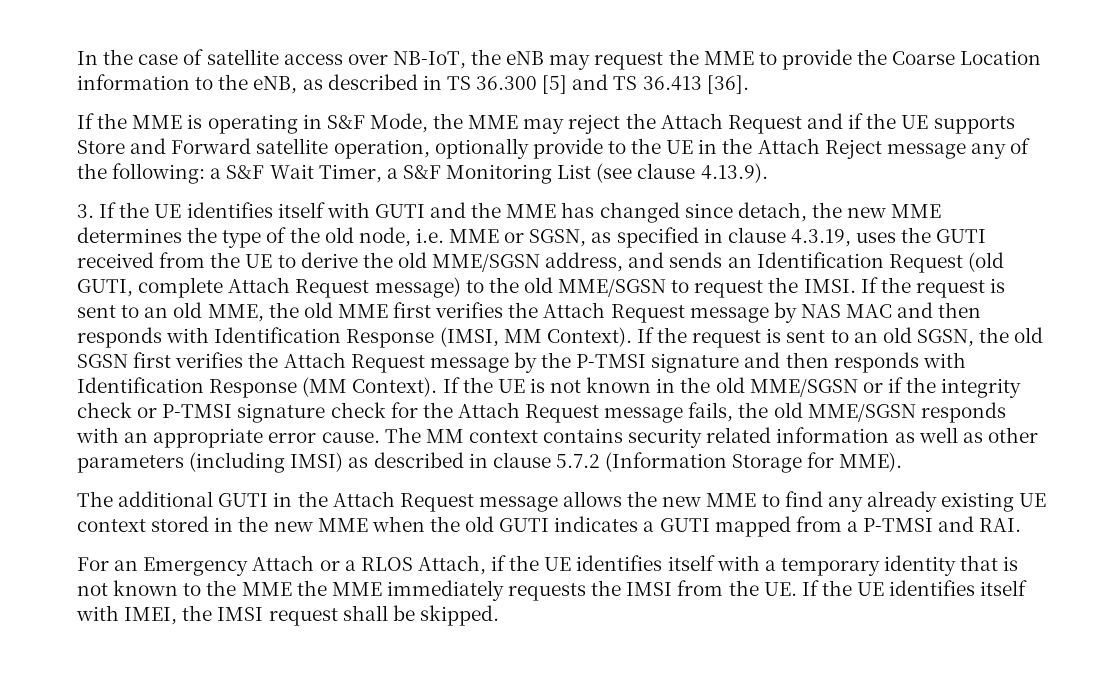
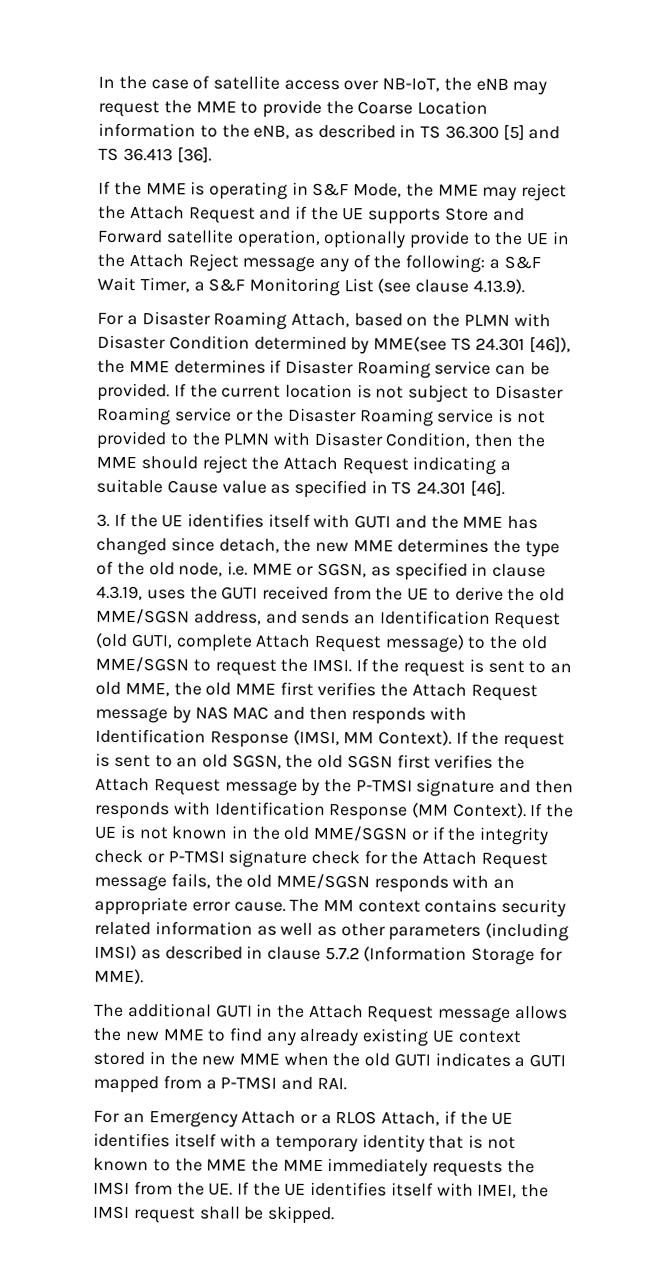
(768, 173) none -> [97,311,551,330] [97,334,572,355] [97,359,550,379] [97,382,564,403] [97,406,546,427] [96,430,546,450] [96,455,512,475] [96,478,505,499] // For a Disaster Roaming Attach, based on the PLMN with Disaster Condition determined by MME(see TS 24.301 [46]), the MME determines if Disaster Roaming service can be provided. If the current location is not subject to Disaster Roaming service or the Disaster Roaming service is not provided to the PLMN with Disaster Condition, then the MME should reject the Attach Request indicating a suitable Cause value as specified in TS 24.301 [46].

